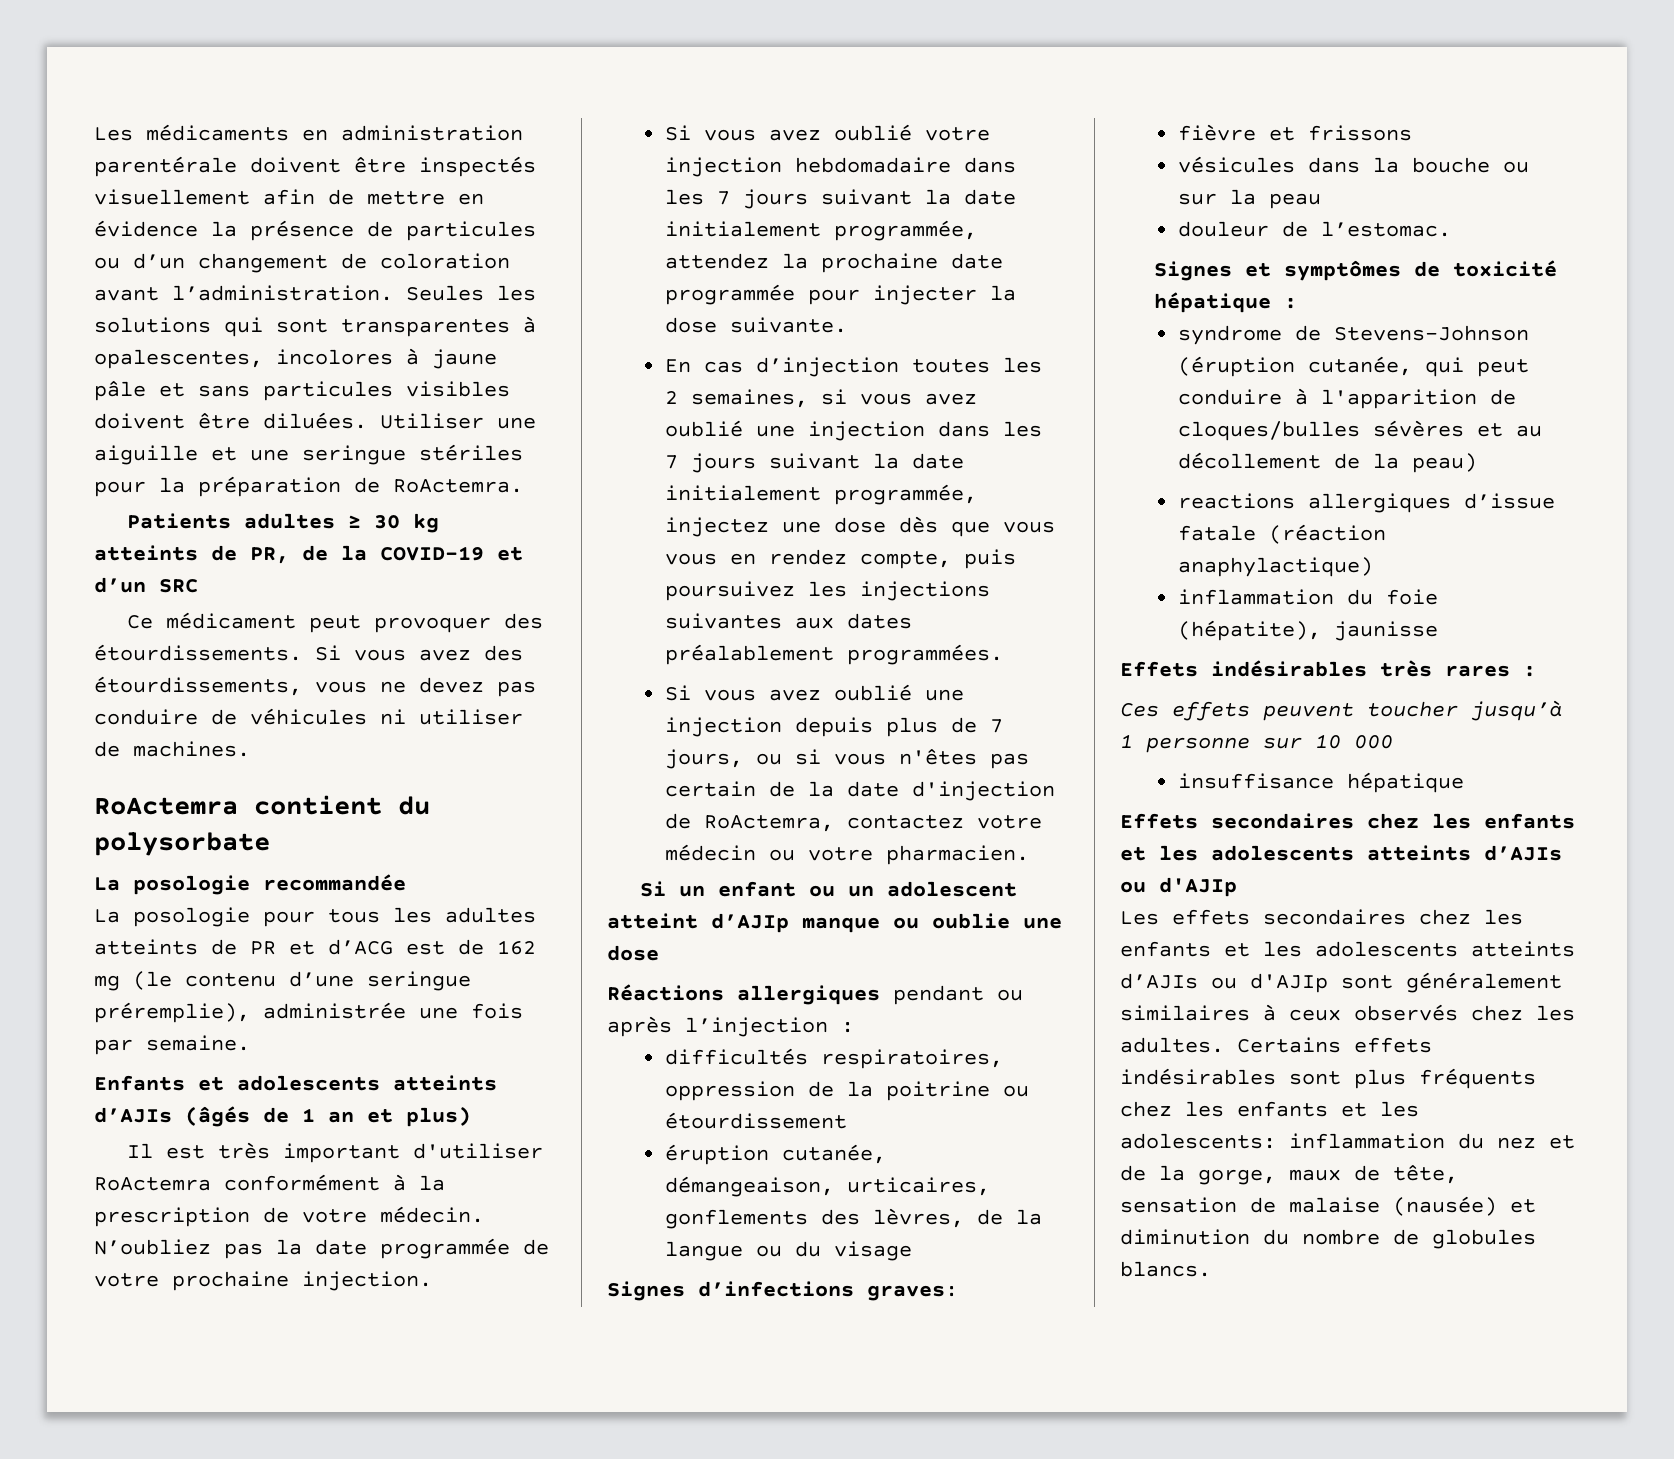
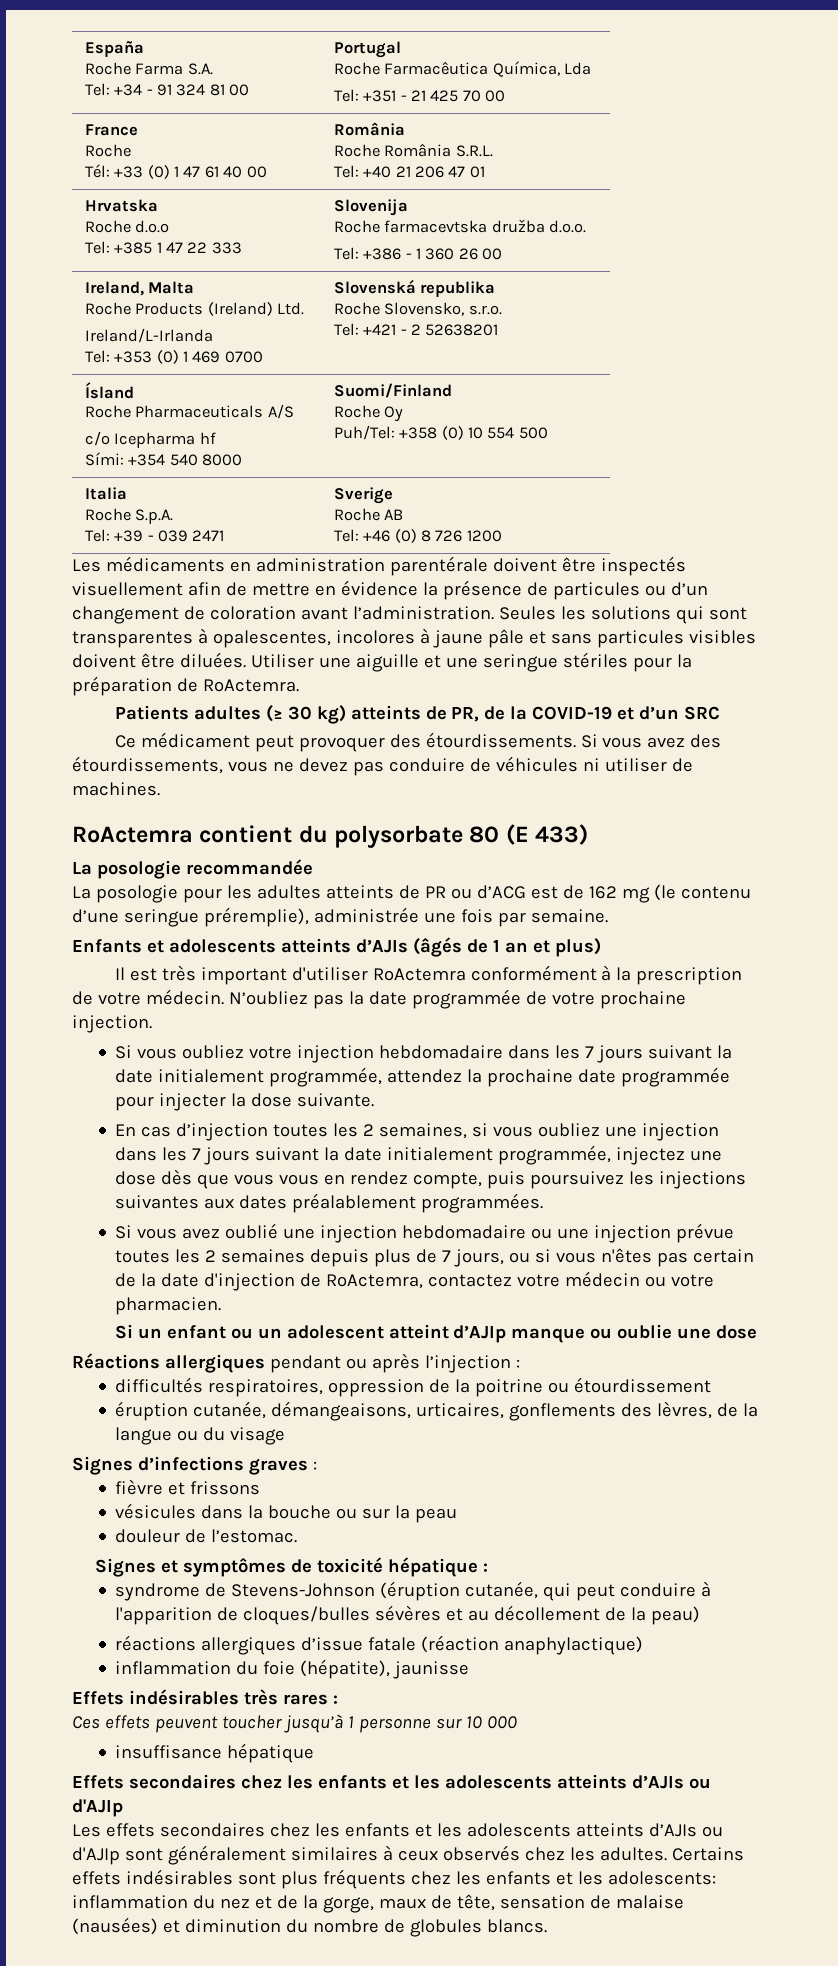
(94, 134) none -> [84,41,144,57] [84,62,213,75] [84,83,250,96] [333,41,401,58] [333,61,591,77] [333,89,506,102] [84,124,138,136] [84,144,131,157] [84,164,267,179] [333,122,405,136] [333,143,493,157] [333,165,485,178] [84,199,158,212] [84,220,170,233] [84,241,242,254] [333,199,408,216] [333,219,586,233] [333,247,503,260] [84,281,195,296] [84,302,304,316] [84,328,213,343] [84,350,263,364] [333,279,496,297] [333,302,502,316] [333,323,499,336] [84,382,134,399] [84,404,294,419] [84,431,216,448] [84,452,242,466] [333,383,452,398] [333,405,404,422] [333,425,548,440] [84,487,127,500] [84,508,174,524] [84,529,225,542] [333,487,393,504] [333,508,404,521] [333,529,502,543] España // Roche Farma S.A. // Tel: +34 - 91 324 81 00 | Portugal // Roche Farmacêutica Química, Lda // Tel: +351 - 21 425 70 00 // France // Roche // Tél: +33 (0) 1 47 61 40 00 | România // Roche România S.R.L. // Tel: +40 21 206 47 01 // Hrvatska // Roche d.o.o // Tel: +385 1 47 22 333 | Slovenija // Roche farmacevtska družba d.o.o. // Tel: +386 - 1 360 26 00 // Ireland, Malta // Roche Products (Ireland) Ltd. // Ireland/L-Irlanda // Tel: +353 (0) 1 469 0700 | Slovenská republika // Roche Slovensko, s.r.o. // Tel: +421 - 2 52638201 // Ísland // Roche Pharmaceuticals A/S // c/o Icepharma hf // Sími: +354 540 8000 | Suomi/Finland // Roche Oy // Puh/Tel: +358 (0) 10 554 500 // Italia // Roche S.p.A. // Tel: +39 - 039 2471 | Sverige // Roche AB // Tel: +46 (0) 8 726 1200 //
[347,513,439,533] ≥ 30 kg -> [265,705,346,724] (≥ 30 kg)
(270, 844) none -> [469,824,589,845] 80 (E 433)
[328,909,380,923] tous -> (222, 895) none
[289,941,315,955] et -> [450,888,472,899] ou
[769,124,913,141] avez oublié -> [182,1045,245,1059] oubliez
[925,393,978,405] [665,420,744,437] avez oublié -> [538,1123,601,1137] oubliez
(783, 727) none -> [402,1223,735,1243] [115,1249,306,1263] hebdomadaire ou une injection prévue toutes les 2 semaines
[665,1176,835,1197] démangeaison, -> [271,1401,412,1421] démangeaisons,
[867,1285,958,1301] graves: -> [248,1458,317,1475] graves :
[1178,493,1296,509] reactions -> [115,1635,197,1651] réactions
[1393,1196,1497,1216] (nausée) -> [72,1917,158,1935] (nausées)

